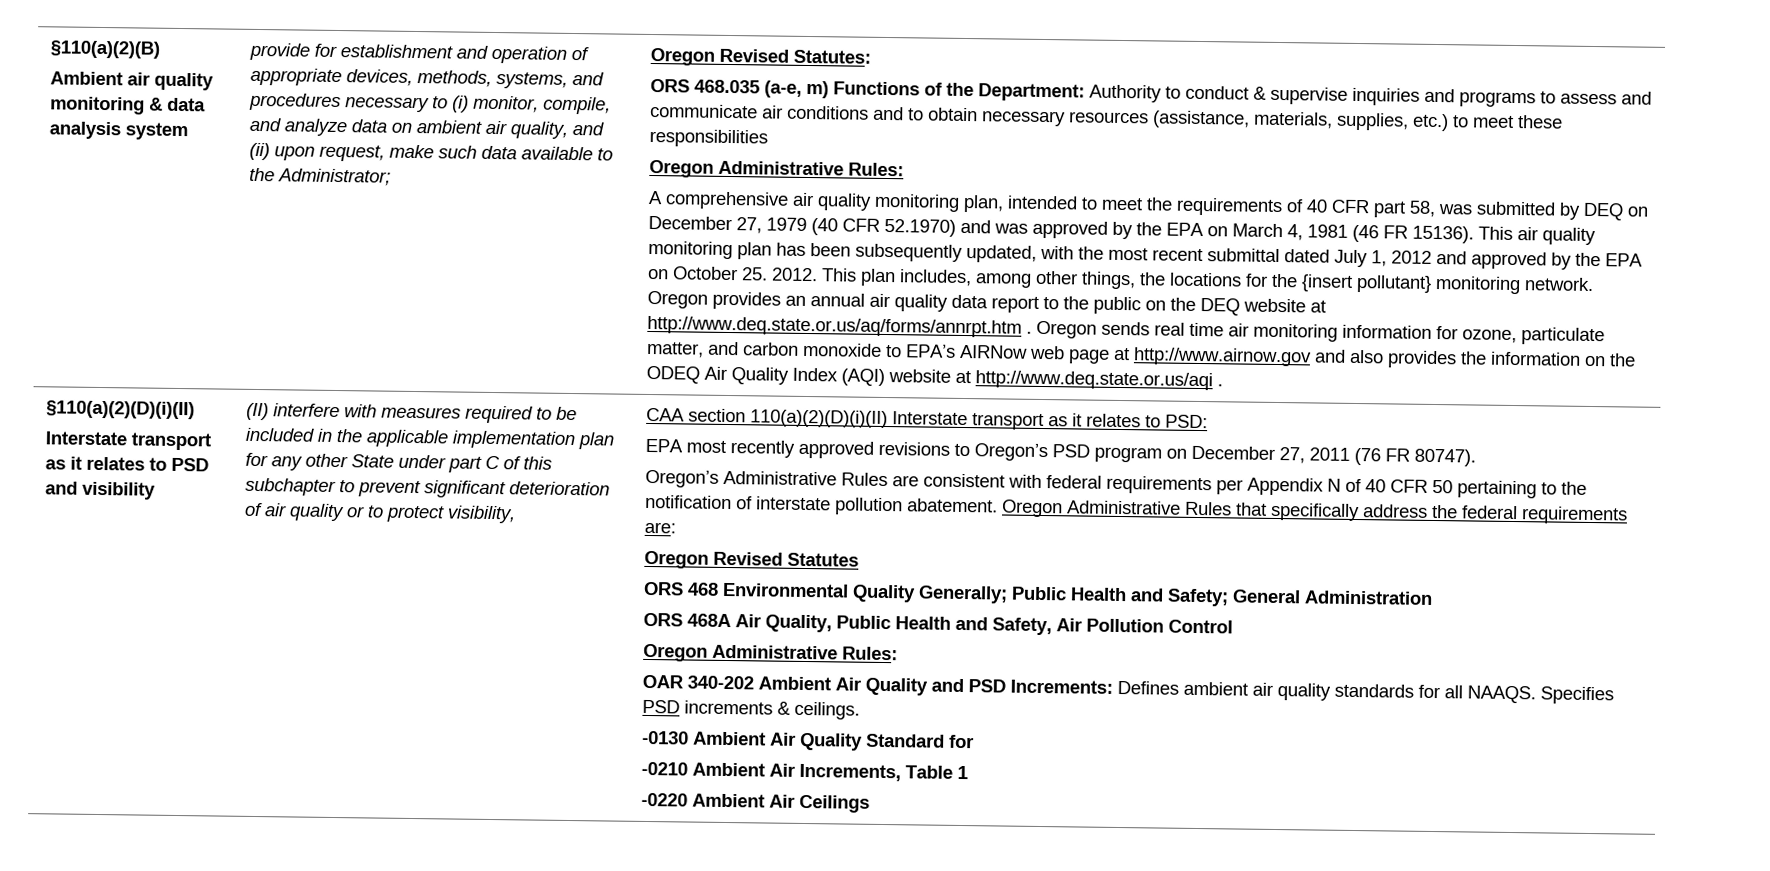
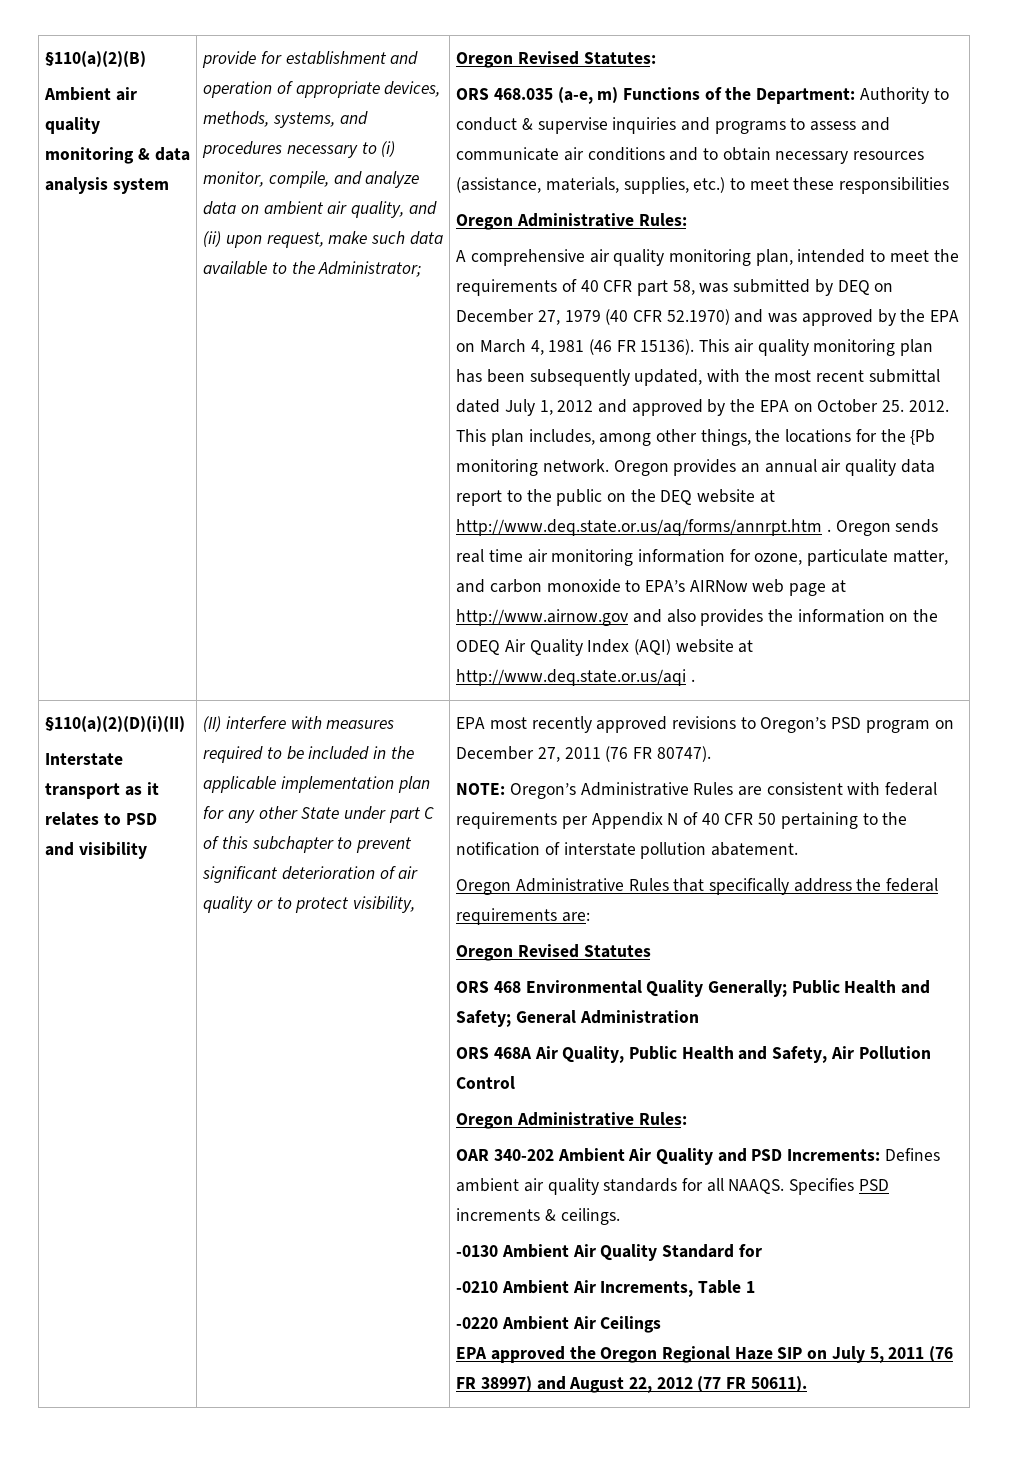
[1300,274,1432,293] {insert pollutant} -> [910,429,936,445] {Pb
[645,407,1208,431] CAA section 110(a)(2)(D)(i)(II) Interstate transport as it relates to PSD: // -> (415, 904) none
(1476, 457) none -> [456,783,506,795] NOTE:
(998, 505) none -> (798, 849) //
(870, 803) none -> [456,1346,954,1363] [456,1376,807,1393] // EPA approved the Oregon Regional Haze SIP on July 5, 2011 (76 FR 38997) and August 22, 2012 (77 FR 50611).

